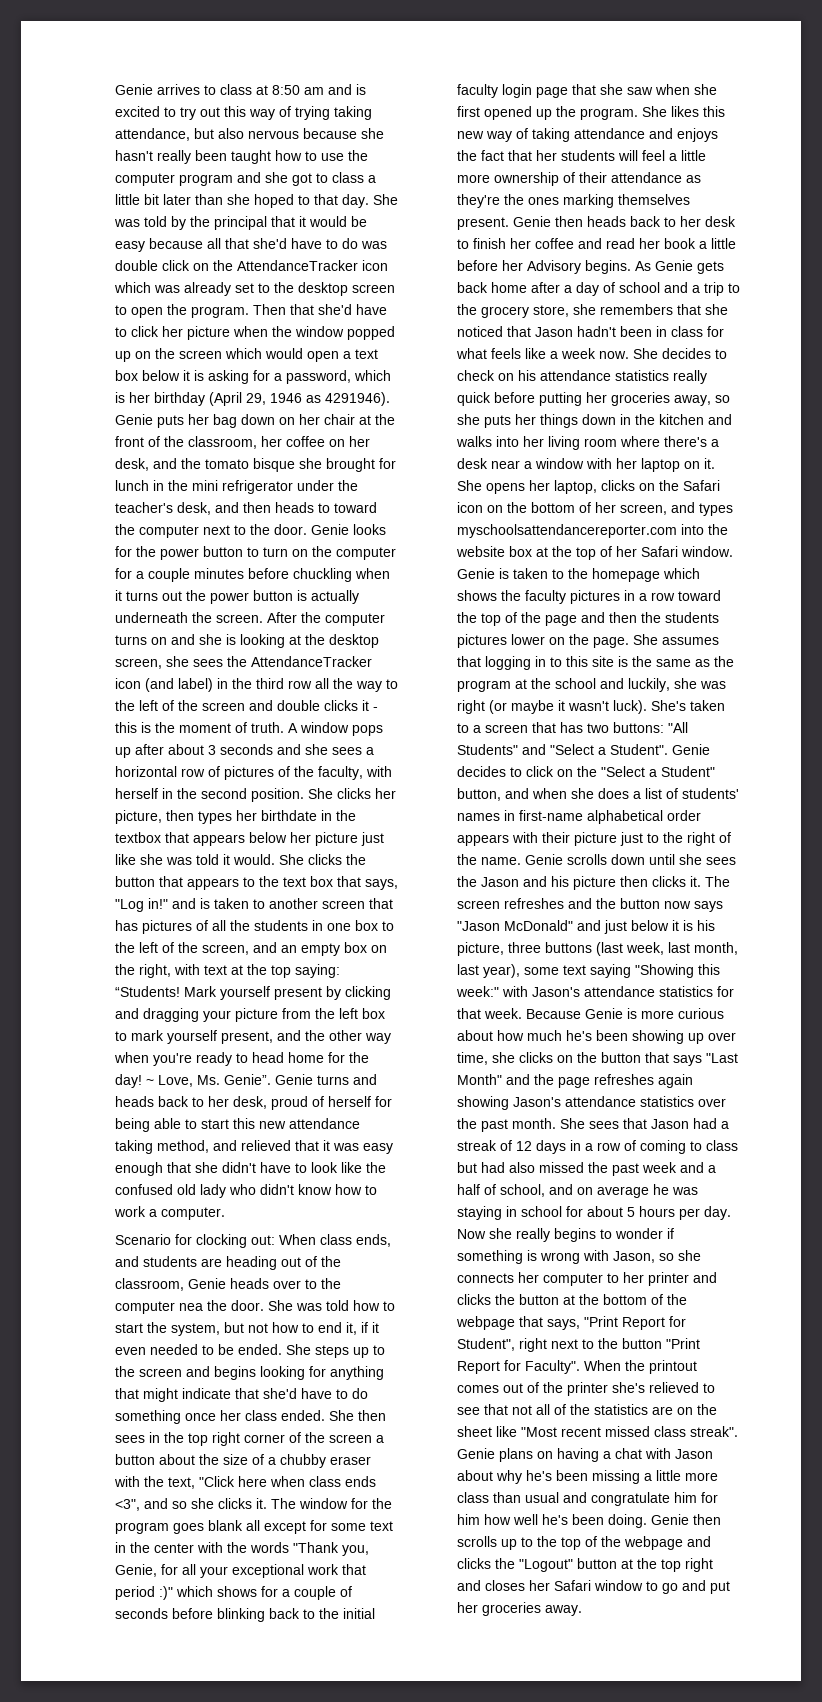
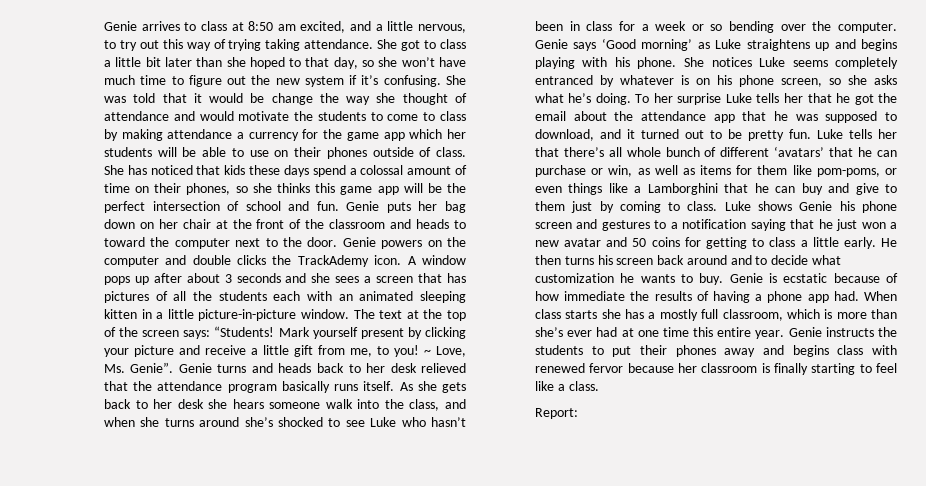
[328,84,367,95] [115,106,161,117] and is excited -> [300,21,466,33] excited, and a little nervous,
[115,128,385,141] [115,150,369,164] [115,172,289,186] attendance, but also nervous because she hasn't really been taught how to use the computer program and she -> [304,39,398,49] attendance. She
[342,194,399,208] [114,216,368,230] [115,238,388,252] [115,260,389,271] [114,282,396,296] [115,304,388,318] [115,326,396,340] [115,348,379,362] [115,370,392,384] [115,392,391,406] day. She was told by the principal that it would be easy because all that she'd have to do was double click on the AttendanceTracker icon which was already set to the desktop screen to open the program. Then that she'd have to click her picture when the window popped up on the screen which would open a text box below it is asking for a password, which is her birthday (April 29, 1946 as 4291946). -> [333,57,467,69] [103,75,466,87] [103,93,467,105] [103,111,467,121] [103,129,467,141] [103,147,466,159] [103,165,467,177] [103,183,466,195] [103,201,339,213] day, so she won’t have much time to figure out the new system if it’s confusing. She was told that it would be change the way she thought of attendance and would motivate the students to come to class by making attendance a currency for the game app which her students will be able to use on their phones outside of class. She has noticed that kids these days spend a colossal amount of time on their phones, so she thinks this game app will be the perfect intersection of school and fun.
[188,436,371,449] [115,458,397,472] [115,480,359,494] [115,502,272,515] classroom, her coffee on her desk, and the tomato bisque she brought for lunch in the mini refrigerator under the teacher's desk, and then -> [329,219,412,229] classroom and
[353,524,387,535] [115,546,397,560] [115,568,391,582] [115,590,360,604] [115,612,386,626] [115,634,380,648] [115,656,373,669] [115,678,399,692] [115,700,379,711] [115,722,285,733] looks for the power button to turn on the computer for a couple minutes before chuckling when it turns out the power button is actually underneath the screen. After the computer turns on and she is looking at the desktop screen, she sees the AttendanceTracker icon (and label) in the third row all the way to the left of the screen and double clicks it - this is the moment of truth. -> [381,237,466,249] [103,255,402,267] powers on the computer and double clicks the TrackAdemy icon.
[115,766,393,780] [115,788,397,802] [115,810,357,824] [115,832,385,846] [115,854,367,865] [115,876,399,890] [115,898,319,912] horizontal row of pictures of the faculty, with herself in the second position. She clicks her picture, then types her birthdate in the textbox that appears below her picture just like she was told it would. She clicks the button that appears to the text box that says, "Log in!" and is taken to another -> (372, 279) none
[312,920,395,931] [115,942,388,956] [115,964,341,978] in one box to the left of the screen, and an empty box on the right, with text at the top saying: -> [273,291,466,303] [103,309,466,321] [103,327,211,339] each with an animated sleeping kitten in a little picture-in-picture window. The text at the top of the screen says:
[115,1008,386,1022] [115,1030,392,1044] [114,1052,370,1066] [115,1074,143,1088] and dragging your picture from the left box to mark yourself present, and the other way when you're ready to head home for the day! -> [103,345,419,357] your picture and receive a little gift from me, to you!
[233,1096,393,1110] [115,1118,361,1132] [115,1140,394,1154] [115,1162,387,1176] [115,1184,378,1198] [114,1206,226,1220] [115,1234,392,1248] [115,1256,342,1270] [115,1278,342,1291] [115,1300,396,1314] [115,1322,380,1336] [115,1344,386,1358] [115,1366,385,1380] [115,1388,369,1402] [115,1410,387,1424] [115,1432,385,1446] [115,1454,372,1468] [114,1476,377,1489] [115,1498,393,1511] [115,1520,394,1534] [115,1542,370,1556] [115,1564,367,1578] [115,1586,353,1600] [115,1608,376,1622] [457,84,718,98] [457,106,726,120] [457,128,719,142] [457,150,707,161] [457,172,702,186] [457,194,691,208] [457,216,737,230] [457,238,737,249] [457,260,725,274] [457,282,741,296] [457,304,729,318] [457,326,725,337] [456,348,728,359] [457,370,708,384] [457,392,731,406] [457,414,733,428] [456,436,720,450] [457,458,716,472] [457,480,721,494] [457,502,734,516] [457,524,729,538] [456,546,734,560] [457,568,701,582] [457,590,722,604] [457,612,720,626] [457,634,720,648] [457,656,735,670] [457,678,727,692] [457,700,726,714] [457,722,689,733] [457,744,711,755] [457,766,716,777] [457,788,740,801] [457,810,702,824] [457,832,732,846] [457,854,737,865] [457,876,731,890] [457,898,724,912] [457,920,716,934] [457,942,739,956] [457,964,721,978] [456,986,735,997] [457,1008,725,1019] [457,1030,737,1044] [457,1052,739,1066] [457,1074,694,1088] [457,1096,727,1110] [457,1118,730,1132] [457,1140,739,1154] [457,1162,717,1176] [457,1184,699,1198] [457,1206,732,1220] [457,1228,675,1242] [457,1250,702,1264] [457,1272,718,1286] [457,1294,688,1305] [456,1316,687,1330] [457,1338,701,1352] [457,1360,698,1374] [457,1382,716,1396] [457,1404,718,1415] [457,1426,739,1437] [457,1448,714,1462] [457,1470,719,1484] [457,1492,719,1506] [457,1514,722,1528] [457,1536,712,1550] [457,1558,714,1572] [457,1580,731,1594] [457,1602,583,1616] desk, proud of herself for being able to start this new attendance taking method, and relieved that it was easy enough that she didn't have to look like the confused old lady who didn't know how to work a computer. // Scenario for clocking out: When class ends, and students are heading out of the classroom, Genie heads over to the computer nea the door. She was told how to start the system, but not how to end it, if it even needed to be ended. She steps up to the screen and begins looking for anything that might indicate that she'd have to do something once her class ended. She then sees in the top right corner of the screen a button about the size of a chubby eraser with the text, "Click here when class ends <3", and so she clicks it. The window for the program goes blank all except for some text in the center with the words "Thank you, Genie, for all your exceptional work that period :)" which shows for a couple of seconds before blinking back to the initial faculty login page that she saw when she first opened up the program. She likes this new way of taking attendance and enjoys the fact that her students will feel a little more ownership of their attendance as they're the ones marking themselves present. Genie then heads back to her desk to finish her coffee and read her book a little before her Advisory begins. As Genie gets back home after a day of school and a trip to the grocery store, she remembers that she noticed that Jason hadn't been in class for what feels like a week now. She decides to check on his attendance statistics really quick before putting her groceries away, so she puts her things down in the kitchen and walks into her living room where there's a desk near a window with her laptop on it. She opens her laptop, clicks on the Safari icon on the bottom of her screen, and types myschoolsattendancereporter.com into the website box at the top of her Safari window. Genie is taken to the homepage which shows the faculty pictures in a row toward the top of the page and then the students pictures lower on the page. She assumes that logging in to this site is the same as the program at the school and luckily, she was right (or maybe it wasn't luck). She's taken to a screen that has two buttons: "All Students" and "Select a Student". Genie decides to click on the "Select a Student" button, and when she does a list of students' names in first-name alphabetical order appears with their picture just to the right of the name. Genie scrolls down until she sees the Jason and his picture then clicks it. The screen refreshes and the button now says "Jason McDonald" and just below it is his picture, three buttons (last week, last month, last year), some text saying "Showing this week:" with Jason's attendance statistics for that week. Because Genie is more curious about how much he's been showing up over time, she clicks on the button that says "Last Month" and the page refreshes again showing Jason's attendance statistics over the past month. She sees that Jason had a streak of 12 days in a row of coming to class but had also missed the past week and a half of school, and on average he was staying in school for about 5 hours per day. Now she really begins to wonder if something is wrong with Jason, so she connects her computer to her printer and clicks the button at the bottom of the webpage that says, "Print Report for Student", right next to the button "Print Report for Faculty". When the printout comes out of the printer she's relieved to see that not all of the statistics are on the sheet like "Most recent missed class streak". Genie plans on having a chat with Jason about why he's been missing a little more class than usual and congratulate him for him how well he's been doing. Genie then scrolls up to the top of the webpage and clicks the "Logout" button at the top right and closes her Safari window to go and put her groceries away. -> [390,363,467,373] [103,381,467,393] [103,399,467,411] [103,417,466,427] [534,21,897,33] [534,38,898,51] [534,57,898,69] [534,75,898,87] [534,93,897,105] [534,111,897,123] [534,129,897,141] [534,146,897,157] [534,165,898,177] [534,183,897,195] [534,201,897,213] [534,219,897,231] [534,237,897,249] [534,255,841,265] [534,273,898,285] [534,291,898,303] [534,309,897,321] [534,327,898,339] [534,345,897,357] [534,363,897,375] [534,381,599,391] [534,408,578,419] desk relieved that the attendance program basically runs itself. As she gets back to her desk she hears someone walk into the class, and when she turns around she’s shocked to see Luke who hasn’t been in class for a week or so bending over the computer. Genie says ‘Good morning’ as Luke straightens up and begins playing with his phone. She notices Luke seems completely entranced by whatever is on his phone screen, so she asks what he’s doing. To her surprise Luke tells her that he got the email about the attendance app that he was supposed to download, and it turned out to be pretty fun. Luke tells her that there’s all whole bunch of different ‘avatars’ that he can purchase or win, as well as items for them like pom-poms, or even things like a Lamborghini that he can buy and give to them just by coming to class. Luke shows Genie his phone screen and gestures to a notification saying that he just won a new avatar and 50 coins for getting to class a little early. He then turns his screen back around and to decide what customization he wants to buy. Genie is ecstatic because of how immediate the results of having a phone app had. When class starts she has a mostly full classroom, which is more than she’s ever had at one time this entire year. Genie instructs the students to put their phones away and begins class with renewed fervor because her classroom is finally starting to feel like a class. // Report:

